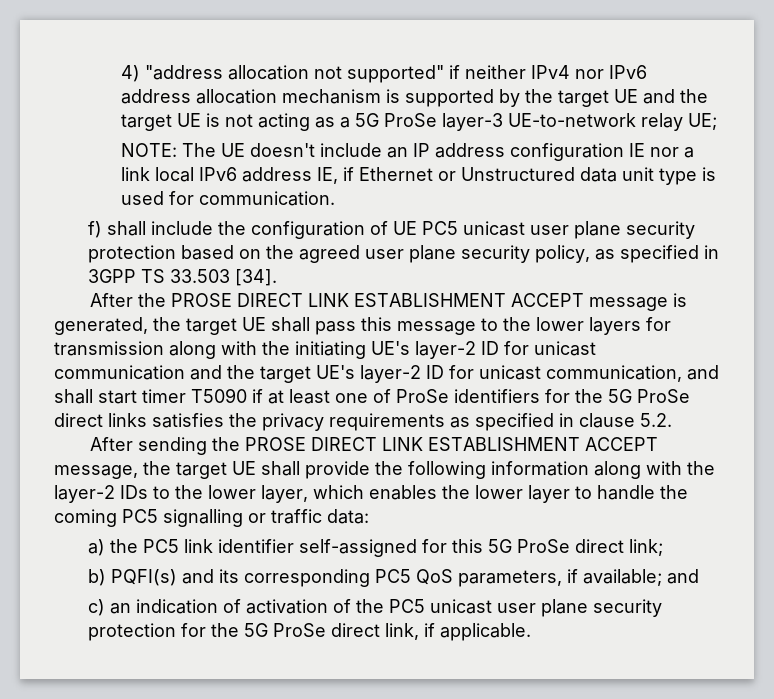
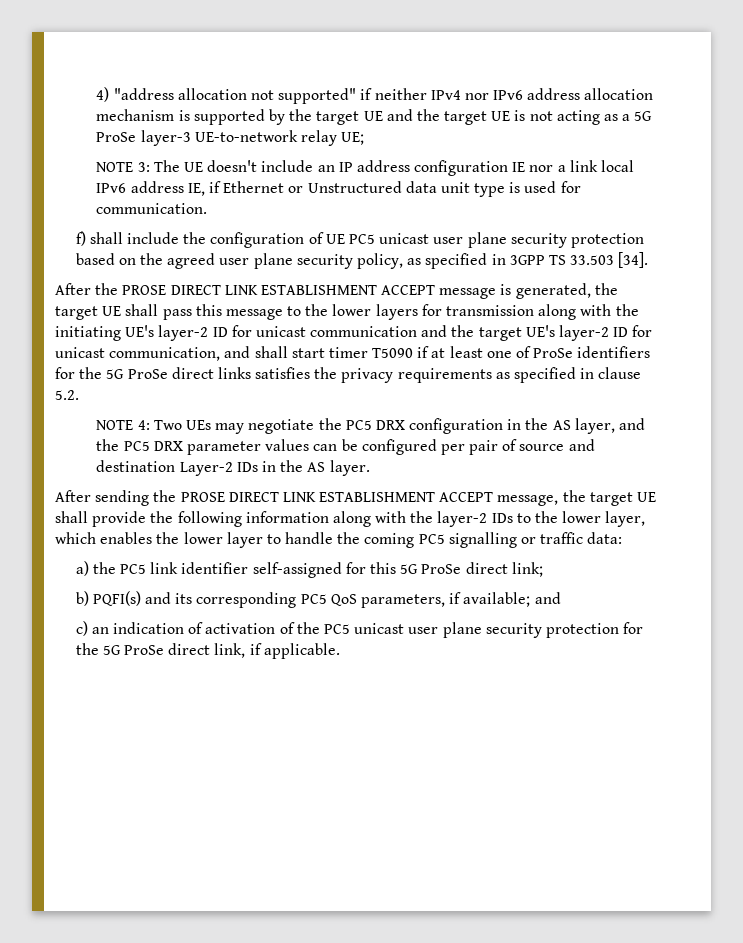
[121,143,178,157] NOTE: -> [96,162,150,172] NOTE 3:
(672, 420) none -> [96,418,645,434] [96,439,595,455] [96,460,370,476] // NOTE 4: Two UEs may negotiate the PC5 DRX configuration in the AS layer, and the PC5 DRX parameter values can be configured per pair of source and destination Layer-2 IDs in the AS layer.

